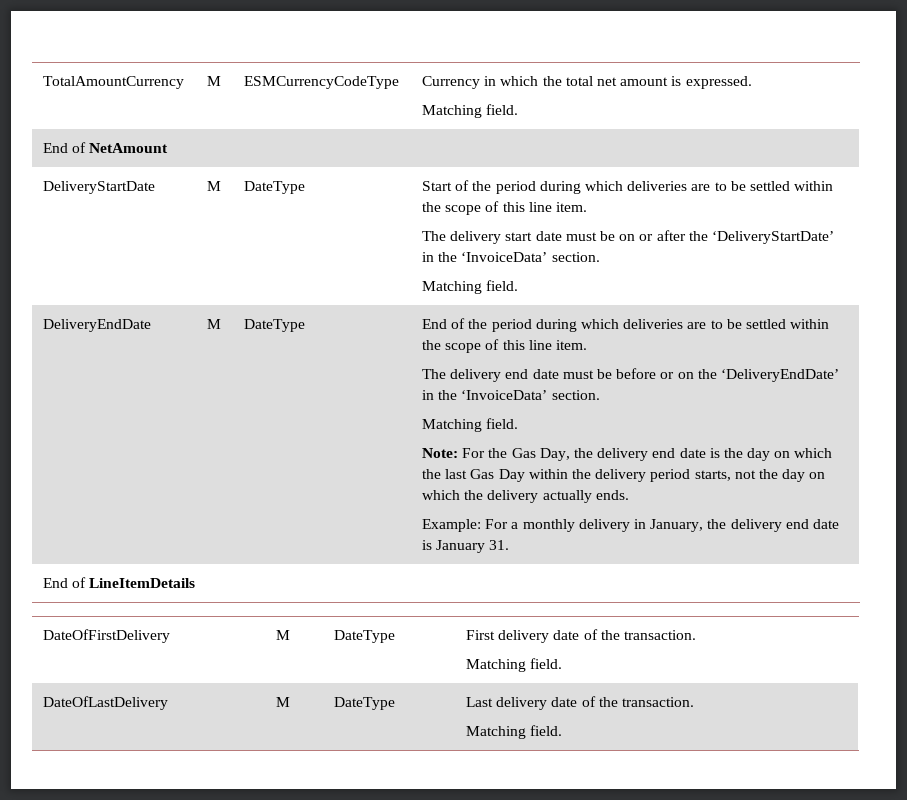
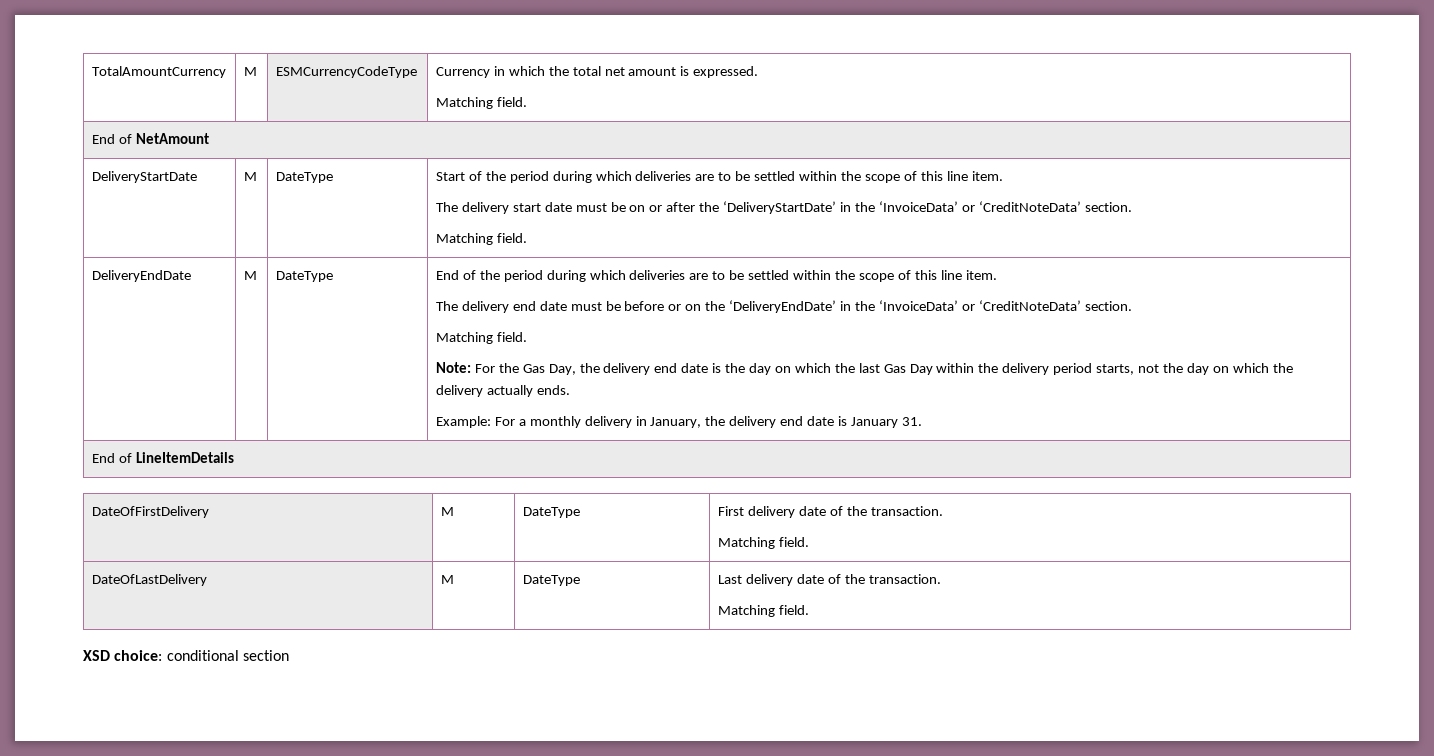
(548, 257) none -> [961,201,1081,212] or ‘CreditNoteData’
(548, 395) none -> [961,300,1081,311] or ‘CreditNoteData’
(563, 730) none -> [83,650,289,661] // XSD choice: conditional section

